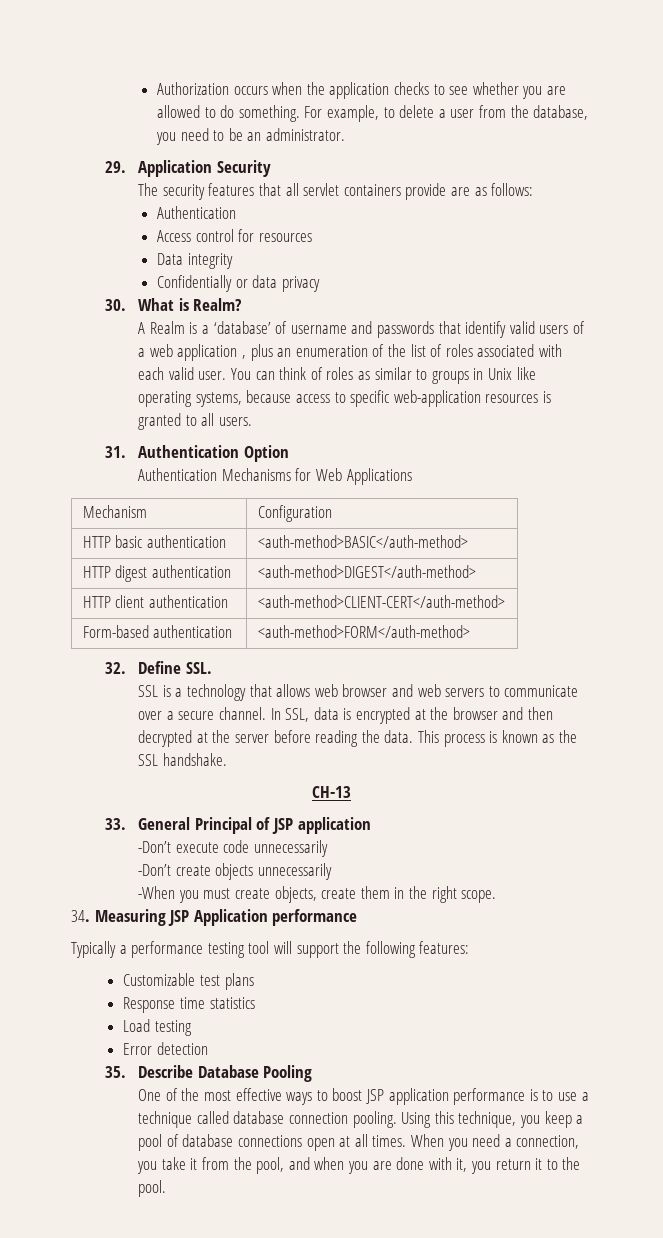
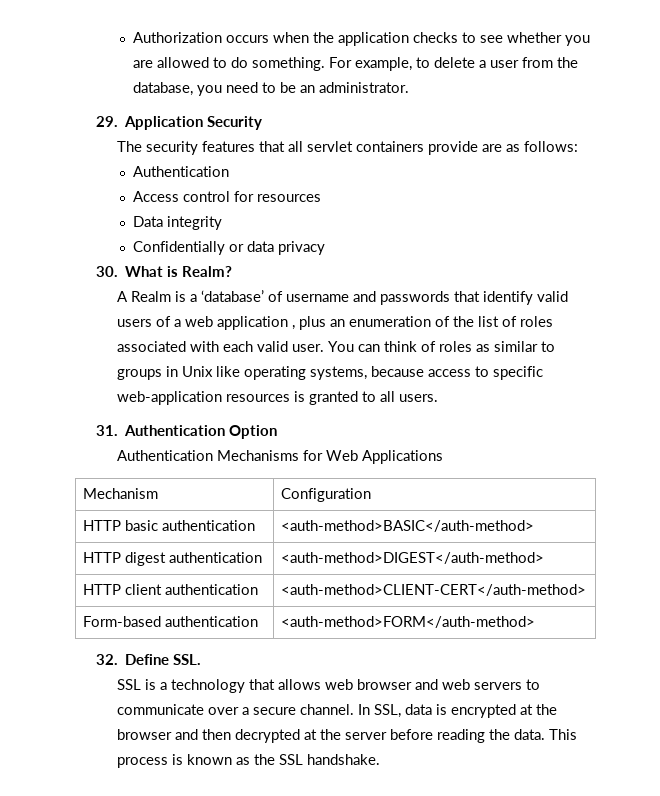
[312,786,351,798] [104,817,371,834] [138,840,329,857] [138,863,333,880] [138,886,497,903] [71,909,358,926] [71,941,470,958] [123,973,254,990] [123,997,255,1013] [123,1019,192,1036] [123,1042,208,1055] [104,1065,313,1082] [138,1088,589,1105] [138,1111,584,1128] [138,1134,580,1151] [137,1157,581,1174] [138,1180,167,1197] // CH-13 // 33. General Principal of JSP application // -Don’t execute code unnecessarily // -Don’t create objects unnecessarily // -When you must create objects, create them in the right scope. // 34. Measuring JSP Application performance // Typically a performance testing tool will support the following features: // Customizable test plans // Response time statistics // Load testing // Error detection // 35. Describe Database Pooling // One of the most effective ways to boost JSP application performance is to use a technique called database connection pooling. Using this technique, you keep a pool of database connections open at all times. When you need a connection, you take it from the pool, and when you are done with it, you return it to the pool. -> (380, 759) none

